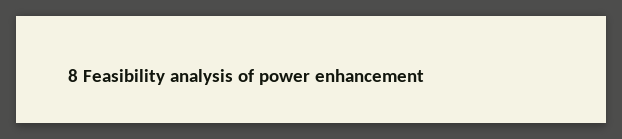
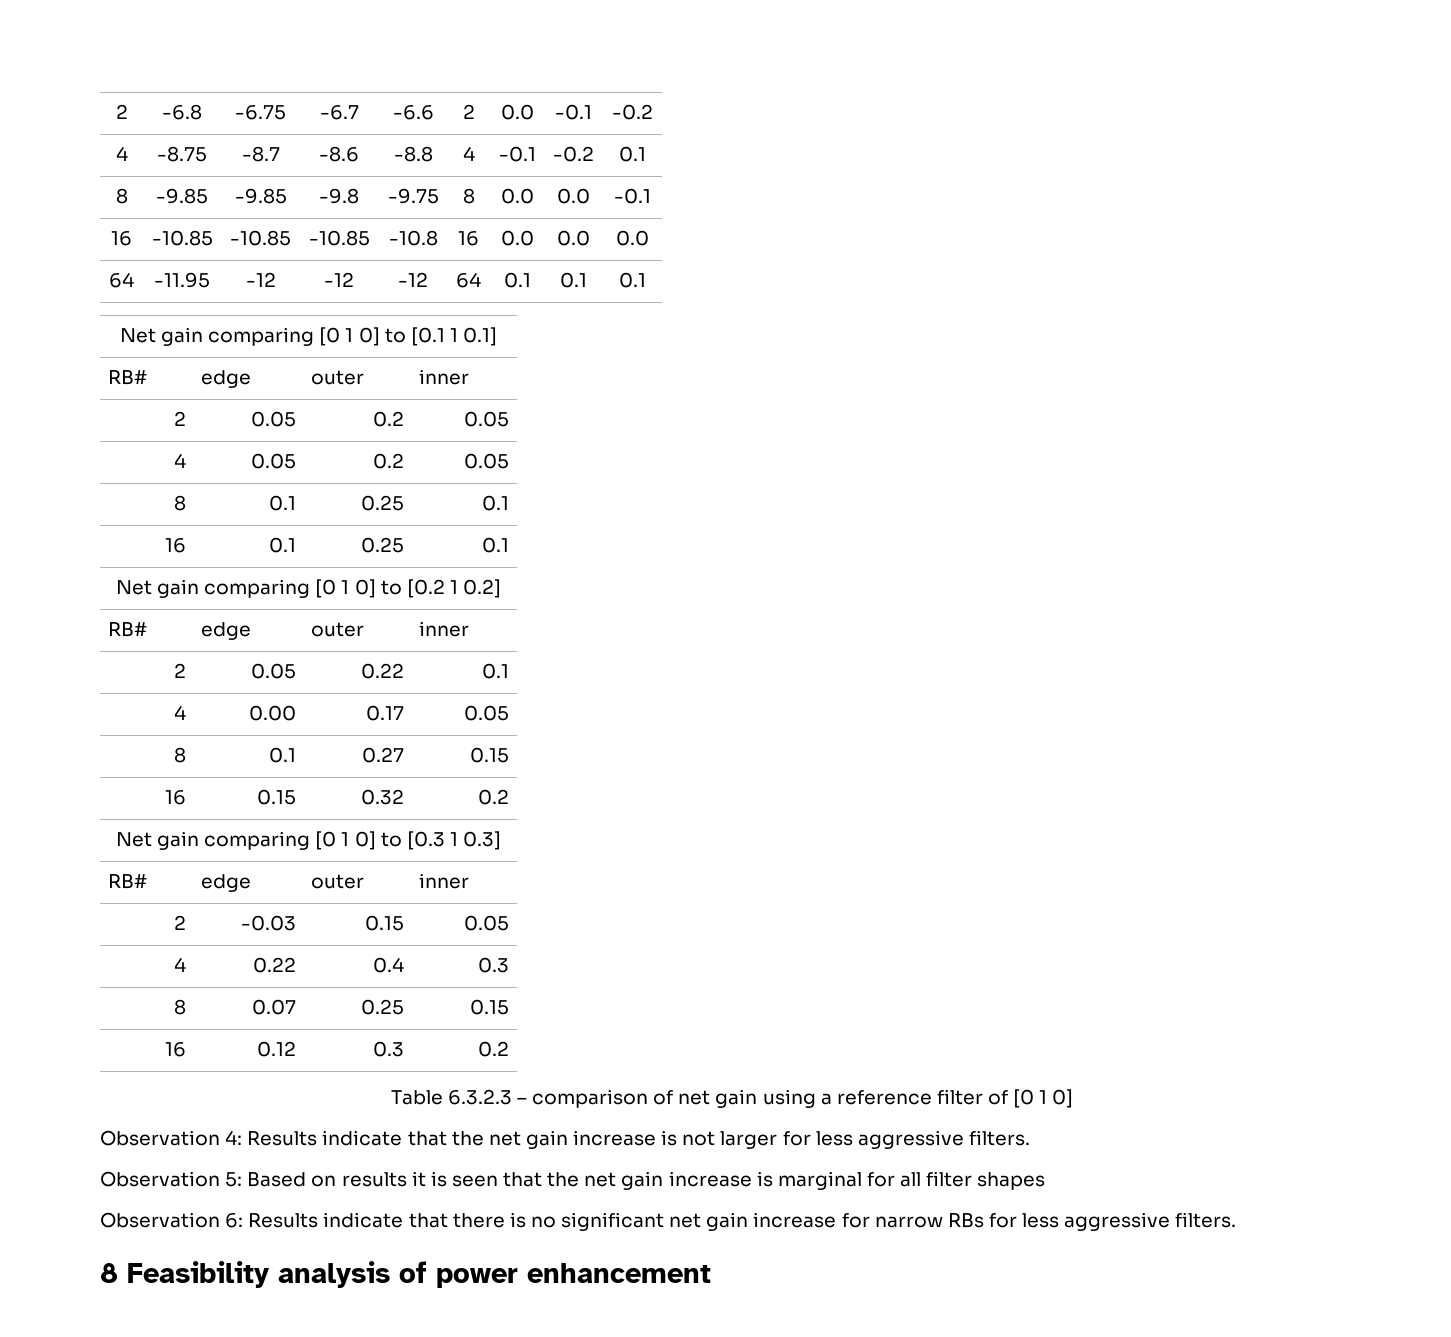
(68, 75) none -> [115,104,128,119] [162,104,202,120] [235,105,286,120] [319,105,359,120] [392,105,434,120] [462,104,475,119] [500,104,534,120] [555,104,592,120] [611,104,653,120] [115,146,128,161] [157,146,207,162] [241,146,280,162] [319,146,359,162] [393,146,433,162] [462,146,475,161] [498,146,536,162] [553,146,594,162] [618,146,646,162] [115,188,128,204] [156,188,208,204] [234,188,287,204] [319,188,359,204] [387,188,439,204] [462,188,475,204] [500,188,534,204] [557,188,590,204] [613,188,651,204] [111,231,132,246] [151,230,213,246] [230,230,291,246] [308,230,370,246] [388,230,438,246] [458,231,479,246] [500,230,534,246] [557,230,590,246] [615,230,649,246] [109,272,134,288] [154,272,210,288] [245,272,276,287] [324,272,354,287] [398,272,428,287] [456,272,481,288] [503,272,531,288] [560,272,587,288] [618,272,646,288] [119,327,498,346] [108,370,148,385] [201,370,252,388] [311,370,365,385] [419,369,470,385] [173,411,186,426] [250,411,296,427] [372,411,404,427] [463,411,509,427] [173,453,186,468] [250,453,296,469] [372,453,404,469] [463,453,509,469] [173,495,186,511] [268,495,296,511] [360,495,404,511] [481,495,509,511] [164,538,186,553] [268,537,296,553] [360,537,404,553] [481,537,509,553] [115,579,502,598] [108,622,148,637] [201,622,252,640] [311,622,365,637] [419,621,470,637] [173,663,186,678] [250,663,296,679] [360,663,404,679] [481,663,509,679] [173,705,186,720] [248,705,296,721] [365,705,404,721] [463,705,509,721] [173,747,186,763] [268,747,296,763] [361,747,404,763] [469,747,509,763] [164,790,186,805] [256,789,296,805] [360,789,404,805] [477,789,509,805] [115,831,502,850] [108,874,148,889] [201,874,252,892] [311,874,365,889] [419,873,470,889] [173,915,186,930] [240,915,296,931] [364,915,404,931] [463,915,509,931] [173,957,186,972] [252,957,296,973] [372,957,404,973] [477,957,509,973] [173,999,186,1015] [251,999,296,1015] [360,999,404,1015] [469,999,509,1015] [164,1042,186,1057] [256,1041,296,1057] [372,1041,404,1057] [477,1041,509,1057] [390,1089,1074,1108] [100,1130,1030,1149] [100,1171,1046,1190] [100,1212,1237,1231] 2 | -6.8 | -6.75 | -6.7 | -6.6 | 2 | 0.0 | -0.1 | -0.2 // 4 | -8.75 | -8.7 | -8.6 | -8.8 | 4 | -0.1 | -0.2 | 0.1 // 8 | -9.85 | -9.85 | -9.8 | -9.75 | 8 | 0.0 | 0.0 | -0.1 // 16 | -10.85 | -10.85 | -10.85 | -10.8 | 16 | 0.0 | 0.0 | 0.0 // 64 | -11.95 | -12 | -12 | -12 | 64 | 0.1 | 0.1 | 0.1 // Net gain comparing [0 1 0] to [0.1 1 0.1] // RB# | edge | outer | inner // 2 | 0.05 | 0.2 | 0.05 // 4 | 0.05 | 0.2 | 0.05 // 8 | 0.1 | 0.25 | 0.1 // 16 | 0.1 | 0.25 | 0.1 // Net gain comparing [0 1 0] to [0.2 1 0.2] // RB# | edge | outer | inner // 2 | 0.05 | 0.22 | 0.1 // 4 | 0.00 | 0.17 | 0.05 // 8 | 0.1 | 0.27 | 0.15 // 16 | 0.15 | 0.32 | 0.2 // Net gain comparing [0 1 0] to [0.3 1 0.3] // RB# | edge | outer | inner // 2 | -0.03 | 0.15 | 0.05 // 4 | 0.22 | 0.4 | 0.3 // 8 | 0.07 | 0.25 | 0.15 // 16 | 0.12 | 0.3 | 0.2 // Table 6.3.2.3 – comparison of net gain using a reference filter of [0 1 0] // Observation 4: Results indicate that the net gain increase is not larger for less aggressive filters. // Observation 5: Based on results it is seen that the net gain increase is marginal for all filter shapes // Observation 6: Results indicate that there is no significant net gain increase for narrow RBs for less aggressive filters. //

